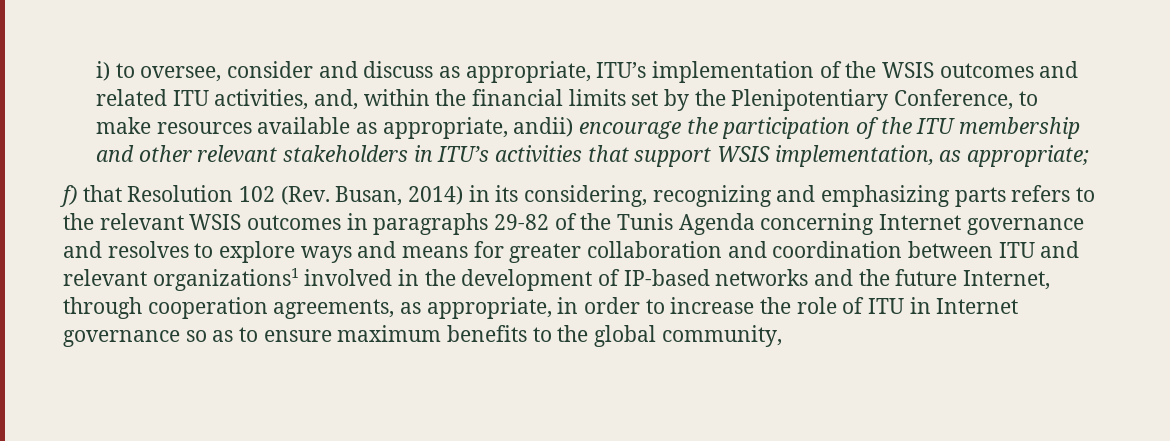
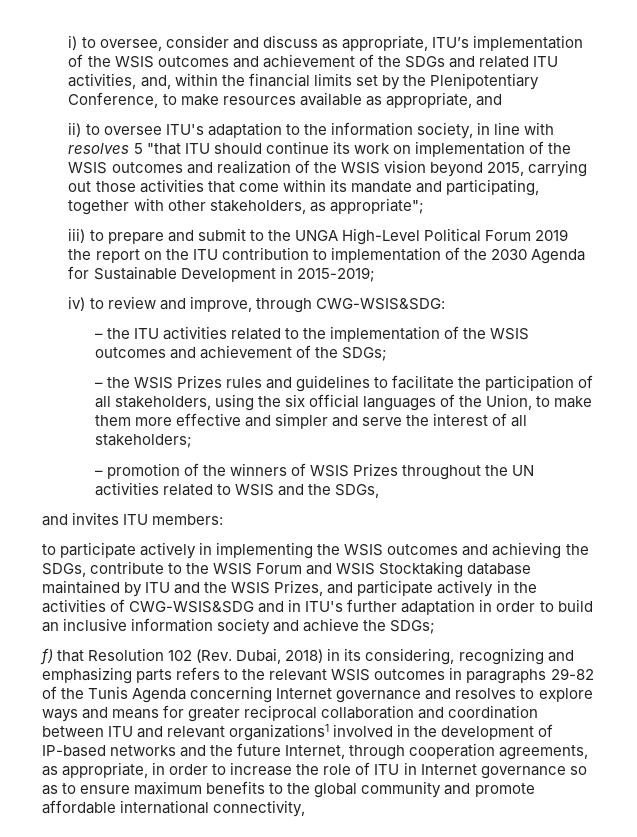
(1079, 69) none -> [262,54,475,68] achievement of the SDGs and
[513,117,1081,139] [96,145,1090,167] andii) encourage the participation of the ITU membership and other relevant stakeholders in ITU’s activities that support WSIS implementation, as appropriate; -> [475,94,502,106] [68,122,555,139] [68,141,572,157] [68,160,587,177] [68,179,539,196] [68,198,424,215] [68,228,569,245] [68,247,586,264] [68,266,375,282] [68,296,445,313] [94,326,530,342] [94,345,388,361] [94,375,594,392] [94,394,593,411] [94,413,528,429] [94,434,192,448] [94,463,535,480] [94,482,380,498] [42,512,224,526] [42,542,589,559] [42,561,532,578] [42,580,537,597] [42,599,593,615] [42,618,436,635] and // ii) to oversee ITU's adaptation to the information society, in line with resolves 5 "that ITU should continue its work on implementation of the WSIS outcomes and realization of the WSIS vision beyond 2015, carrying out those activities that come within its mandate and participating, together with other stakeholders, as appropriate"; // iii) to prepare and submit to the UNGA High-Level Political Forum 2019 the report on the ITU contribution to implementation of the 2030 Agenda for Sustainable Development in 2015-2019; // iv) to review and improve, through CWG-WSIS&SDG: // – the ITU activities related to the implementation of the WSIS outcomes and achievement of the SDGs; // – the WSIS Prizes rules and guidelines to facilitate the participation of all stakeholders, using the six official languages of the Union, to make them more effective and simpler and serve the interest of all stakeholders; // – promotion of the winners of WSIS Prizes throughout the UN activities related to WSIS and the SDGs, // and invites ITU members: // to participate actively in implementing the WSIS outcomes and achieving the SDGs, contribute to the WSIS Forum and WSIS Stocktaking database maintained by ITU and the WSIS Prizes, and participate actively in the activities of CWG-WSIS&SDG and in ITU's further adaptation in order to build an inclusive information society and achieve the SDGs;
[335,186,464,206] Busan, 2014) -> [236,648,324,664] Dubai, 2018)
(582, 253) none -> [244,705,318,721] reciprocal
[661,325,782,347] community, -> [361,781,535,798] [42,800,306,817] community and promote affordable international connectivity,

